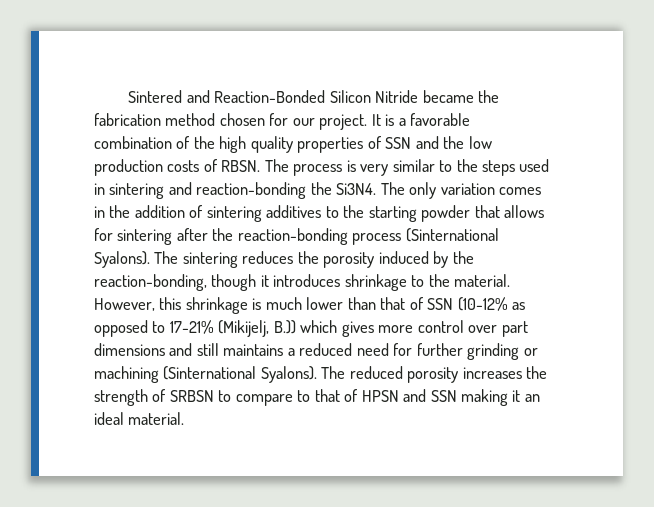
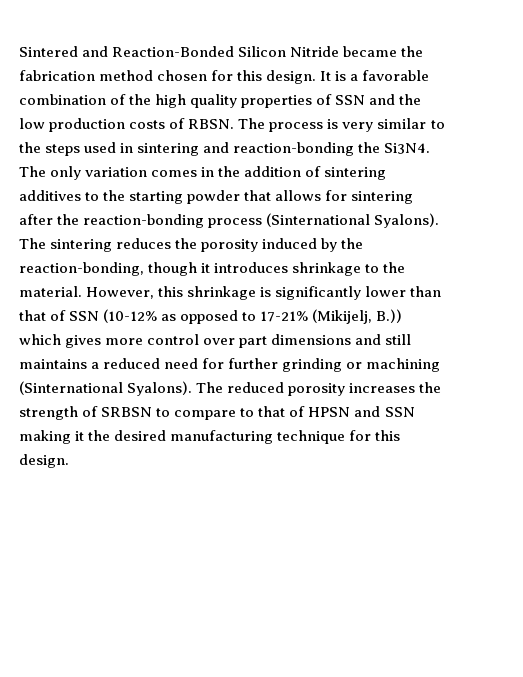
[292,114,368,130] our project. -> [237,70,317,84] this design.
[265,297,302,310] much -> [275,286,362,300] significantly
[524,394,540,402] [94,412,185,425] an ideal material. -> [88,430,401,444] [19,454,69,468] the desired manufacturing technique for this design.

